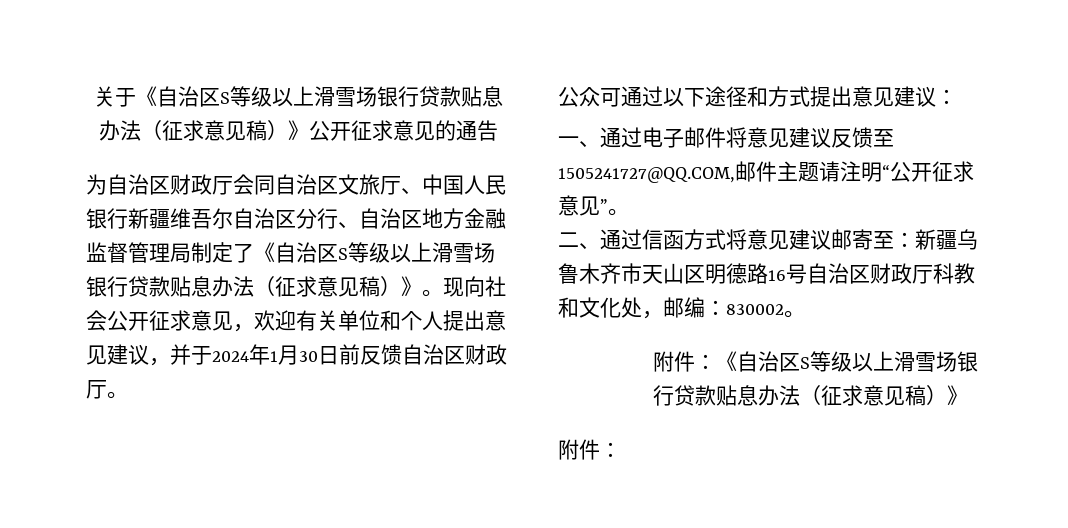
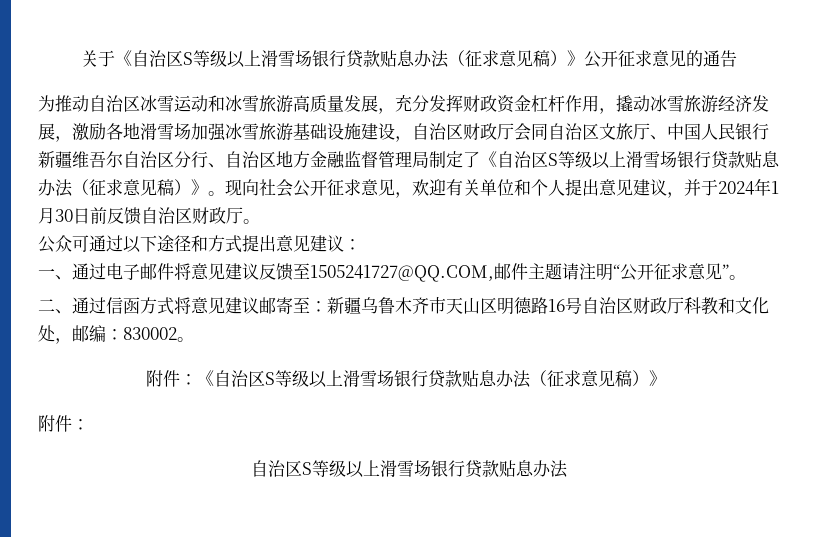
(107, 184) none -> [55,94,769,114] [38,123,412,142] 推动自治区冰雪运动和冰雪旅游高质量发展，充分发挥财政资金杠杆作用，撬动冰雪旅游经济发展，激励各地滑雪场加强冰雪旅游基础设施建设，
(621, 449) none -> [251,460,568,478] // 自治区S等级以上滑雪场银行贷款贴息办法

